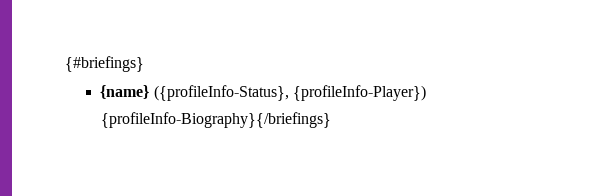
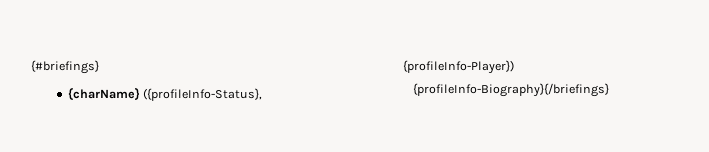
[100,85,150,99] {name} -> [68,88,141,100] {charName}

